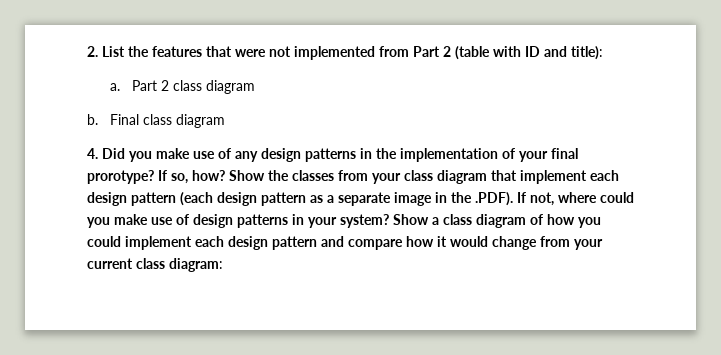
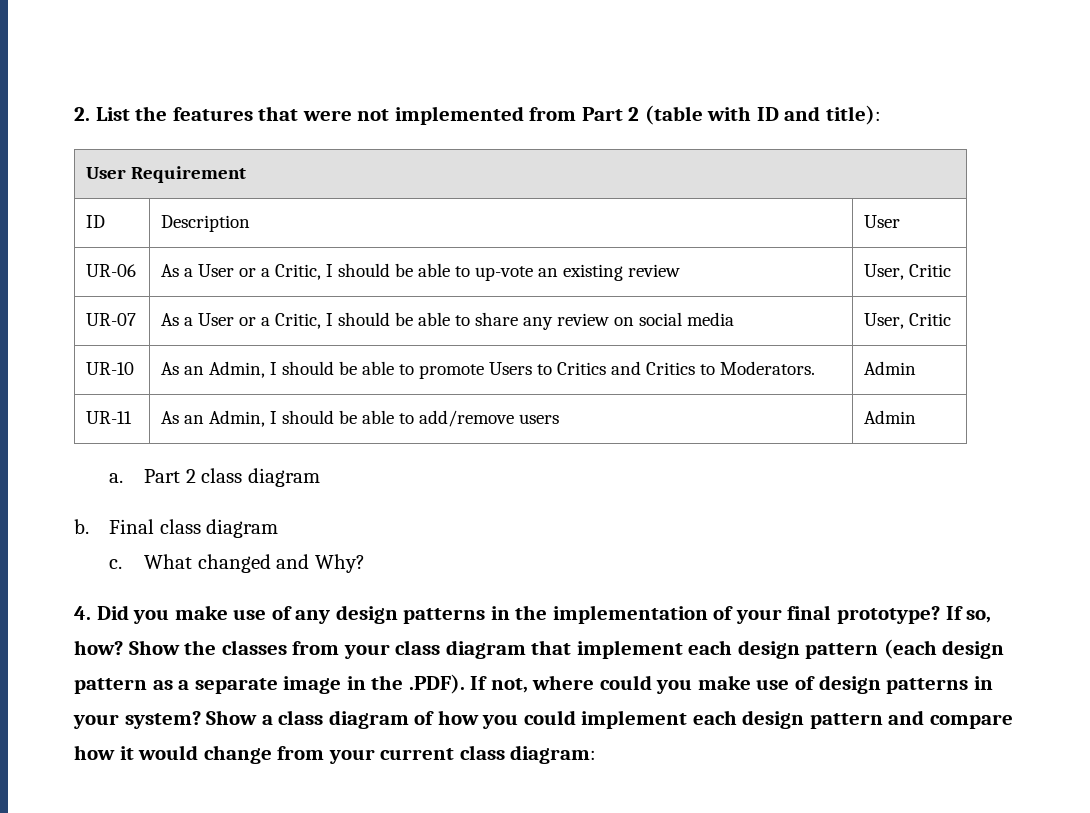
(603, 53) none -> [86,166,247,183] [86,215,106,228] [161,215,251,232] [864,215,901,228] [86,264,137,277] [161,263,681,281] [864,264,952,280] [86,313,137,326] [161,312,735,330] [864,313,952,329] [86,362,135,375] [161,361,816,379] [864,361,917,375] [86,411,133,424] [161,410,560,427] [864,410,917,424] // User Requirement // ID | Description | User // UR-06 | As a User or a Critic, I should be able to up-vote an existing review | User, Critic // UR-07 | As a User or a Critic, I should be able to share any review on social media | User, Critic // UR-10 | As an Admin, I should be able to promote Users to Critics and Critics to Moderators. | Admin // UR-11 | As an Admin, I should be able to add/remove users | Admin
(225, 121) none -> [109,554,365,573] // c. What changed and Why?
[87,170,154,184] prorotype? -> [837,606,941,624] prototype?

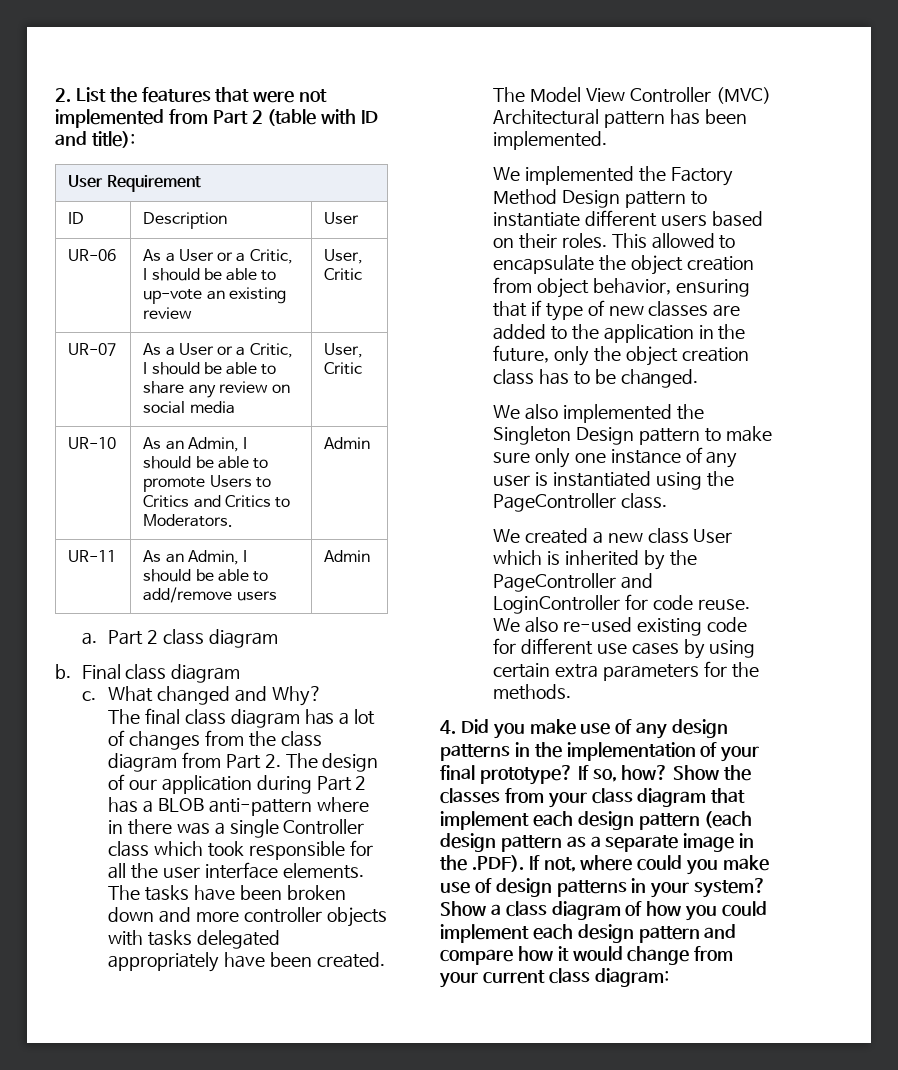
(365, 563) none -> [108,708,376,728] [108,730,322,750] [108,752,379,772] [108,774,367,794] [108,797,369,816] [108,819,365,838] [108,840,373,860] [108,862,364,879] [108,885,346,901] [108,907,387,927] [108,930,280,949] [108,952,385,972] [493,87,771,104] [493,109,747,128] [493,131,608,150] [493,166,733,186] [493,189,707,208] [493,210,763,227] [493,233,736,249] [493,255,754,275] [493,277,750,298] [493,300,741,321] [493,324,746,343] [493,345,749,366] [493,369,699,388] [493,404,704,423] [493,426,772,445] [493,447,738,468] [493,471,734,490] [493,493,667,512] [493,528,733,544] [493,550,697,570] [493,573,653,592] [493,594,750,614] [493,617,747,636] [493,638,756,659] [493,661,759,681] [493,684,572,700] // The final class diagram has a lot of changes from the class diagram from Part 2. The design of our application during Part 2 has a BLOB anti-pattern where in there was a single Controller class which took responsible for all the user interface elements. The tasks have been broken down and more controller objects with tasks delegated appropriately have been created. The Model View Controller (MVC) Architectural pattern has been implemented. // We implemented the Factory Method Design pattern to instantiate different users based on their roles. This allowed to encapsulate the object creation from object behavior, ensuring that if type of new classes are added to the application in the future, only the object creation class has to be changed. // We also implemented the Singleton Design pattern to make sure only one instance of any user is instantiated using the PageController class. // We created a new class User which is inherited by the PageController and LoginController for code reuse. We also re-used existing code for different use cases by using certain extra parameters for the methods.

